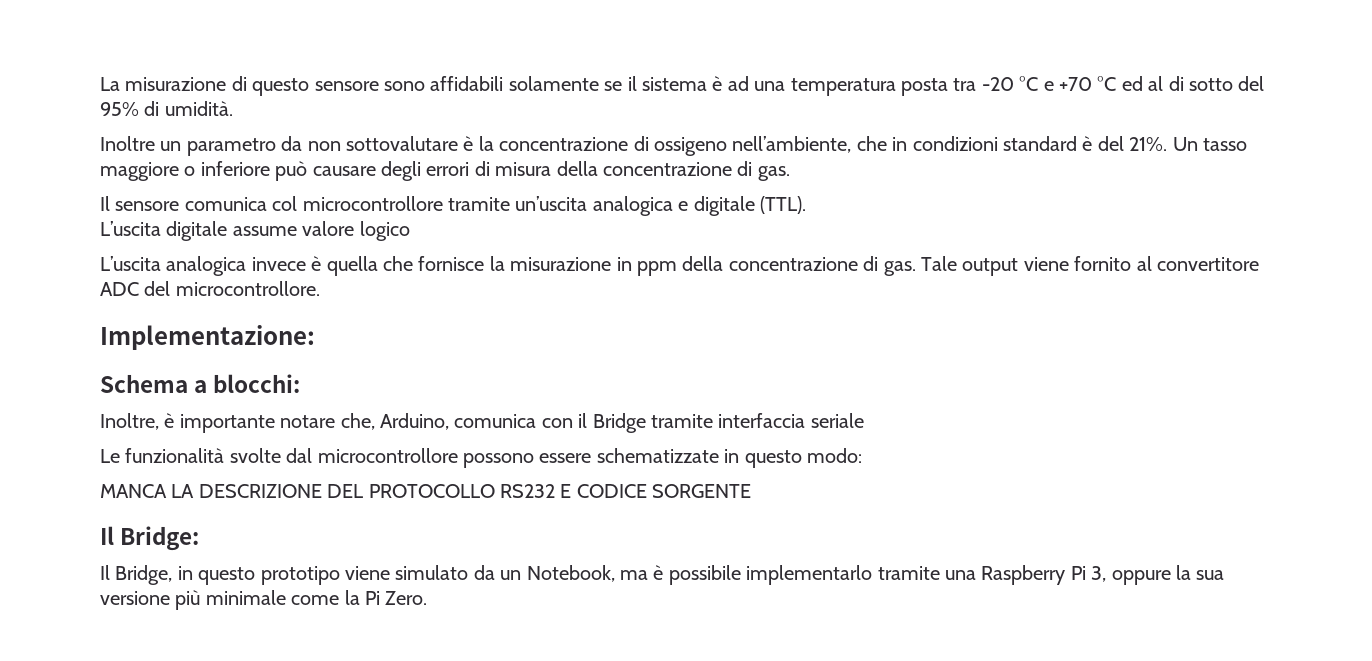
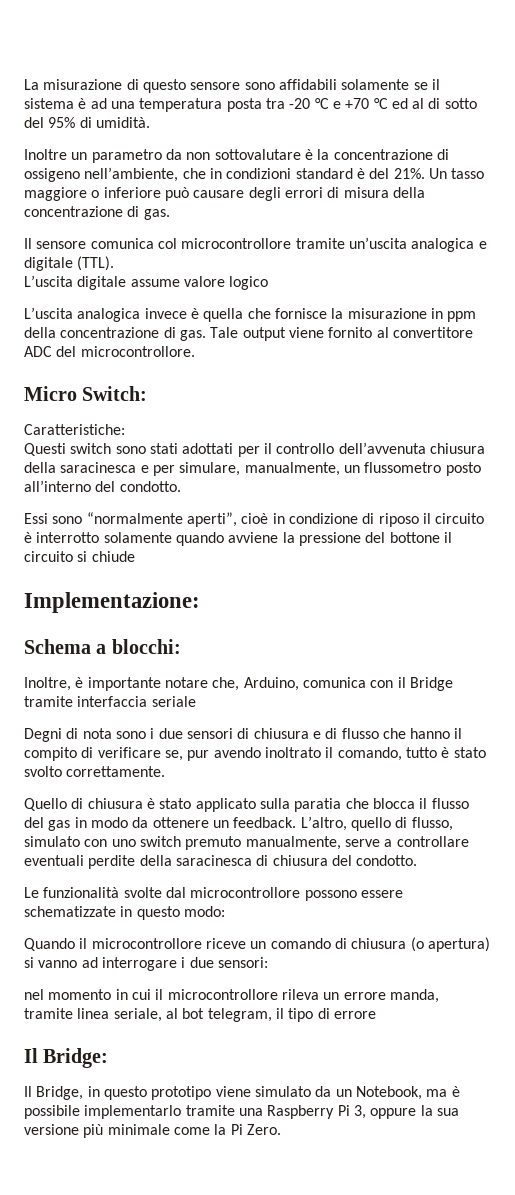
(320, 288) none -> [24,386,148,401] [24,424,125,435] [24,442,485,457] [24,462,481,476] [24,480,181,492] [24,512,485,527] [24,532,452,546] [24,551,135,562] // Micro Switch: // Caratteristiche: // Questi switch sono stati adottati per il controllo dell’avvenuta chiusura della saracinesca e per simulare, manualmente, un flussometro posto all’interno del condotto. // Essi sono “normalmente aperti”, cioè in condizione di riposo il circuito è interrotto solamente quando avviene la pressione del bottone il circuito si chiude
(864, 420) none -> [24,728,463,742] [24,747,486,761] [24,766,166,777] [24,798,469,812] [24,816,453,831] [24,836,469,850] [24,855,418,869] // Degni di nota sono i due sensori di chiusura e di flusso che hanno il compito di verificare se, pur avendo inoltrato il comando, tutto è stato svolto correttamente. // Quello di chiusura è stato applicato sulla paratia che blocca il flusso del gas in modo da ottenere un feedback. L’altro, quello di flusso, simulato con uno switch premuto manualmente, serve a controllare eventuali perdite della saracinesca di chiusura del condotto.
[100,484,752,498] MANCA LA DESCRIZIONE DEL PROTOCOLLO RS232 E CODICE SORGENTE -> [24,937,490,952] [24,957,268,971] [24,989,439,1003] [24,1008,376,1022] Quando il microcontrollore riceve un comando di chiusura (o apertura) si vanno ad interrogare i due sensori: // nel momento in cui il microcontrollore rileva un errore manda, tramite linea seriale, al bot telegram, il tipo di errore

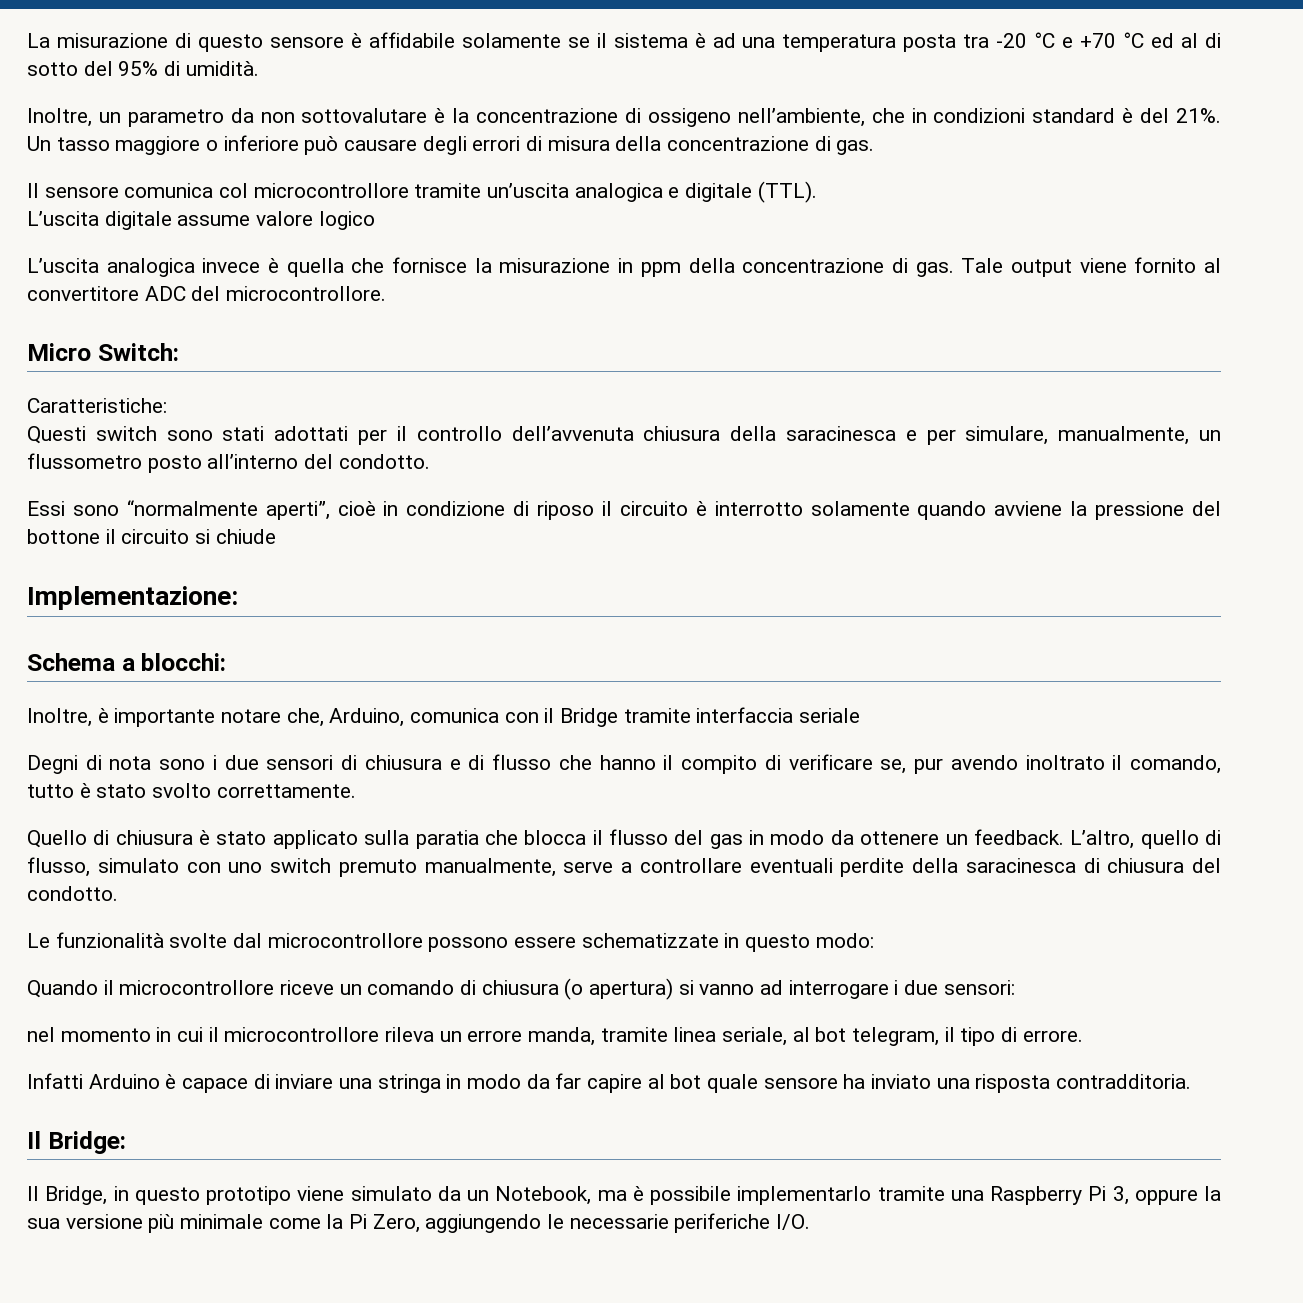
[244,79,337,90] sono affidabili -> [350,32,455,48] è affidabile
[24,149,67,160] Inoltre -> [27,108,92,127] Inoltre,
[333,1011,376,1019] errore -> [1022,1030,1083,1042] [27,1073,1192,1093] errore. // Infatti Arduino è capace di inviare una stringa in modo da far capire al bot quale sensore ha inviato una risposta contradditoria.
[246,1124,281,1135] Zero. -> [372,1213,811,1233] Zero, aggiungendo le necessarie periferiche I/O.

